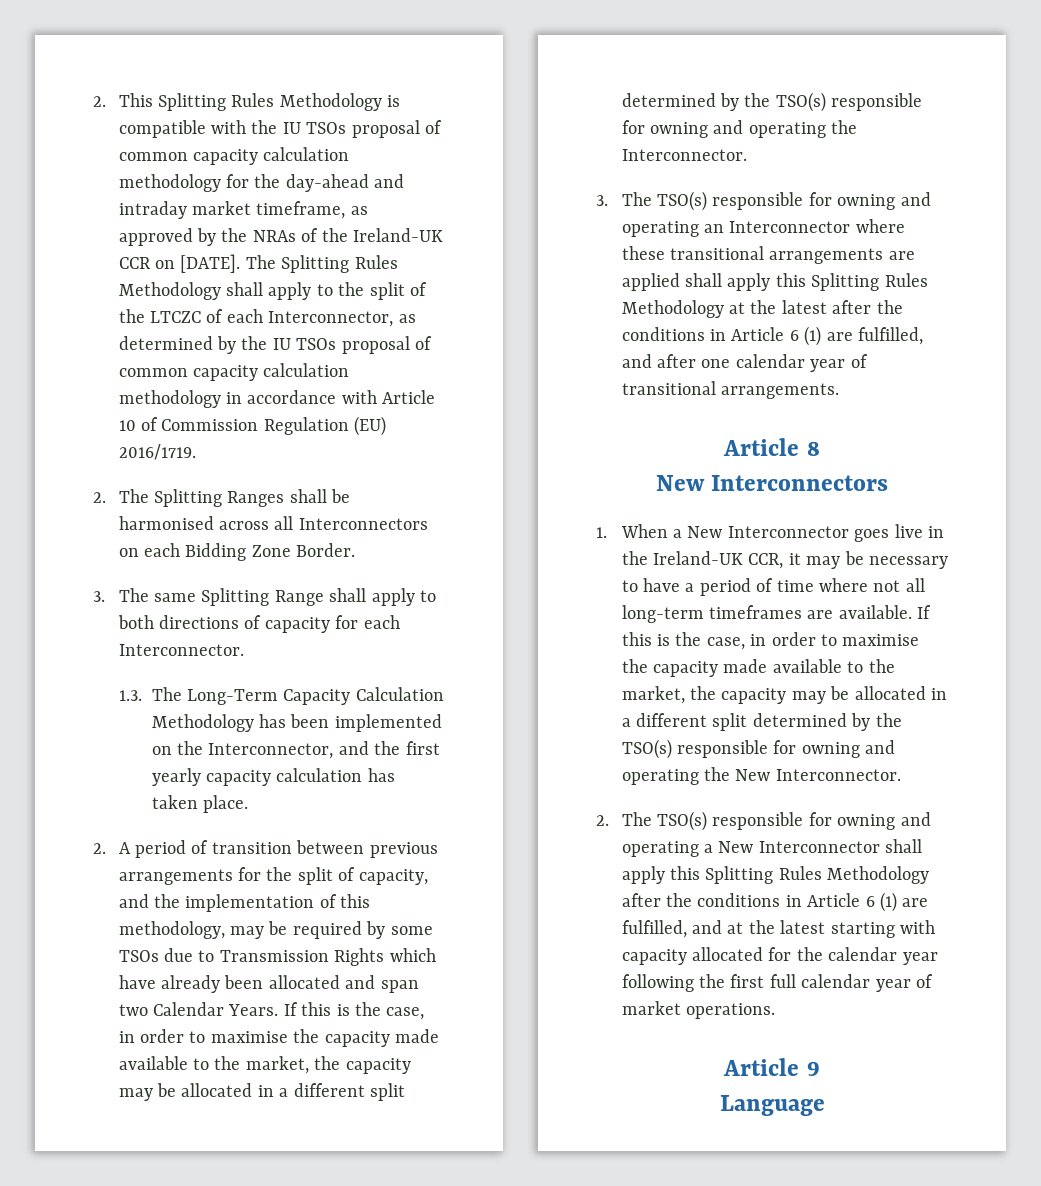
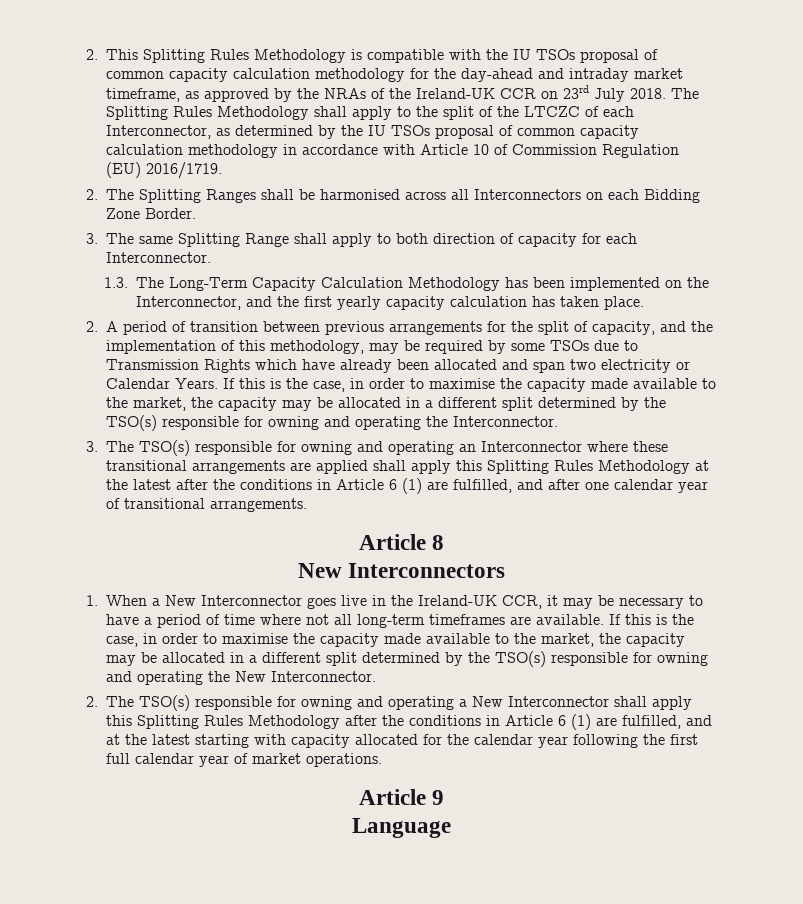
[180,254,241,273] [DATE]. -> [563,85,666,102] 23rd July 2018.
[158,615,239,629] directions -> [433,233,495,244] direction
(148, 1010) none -> [601,359,690,373] electricity or

